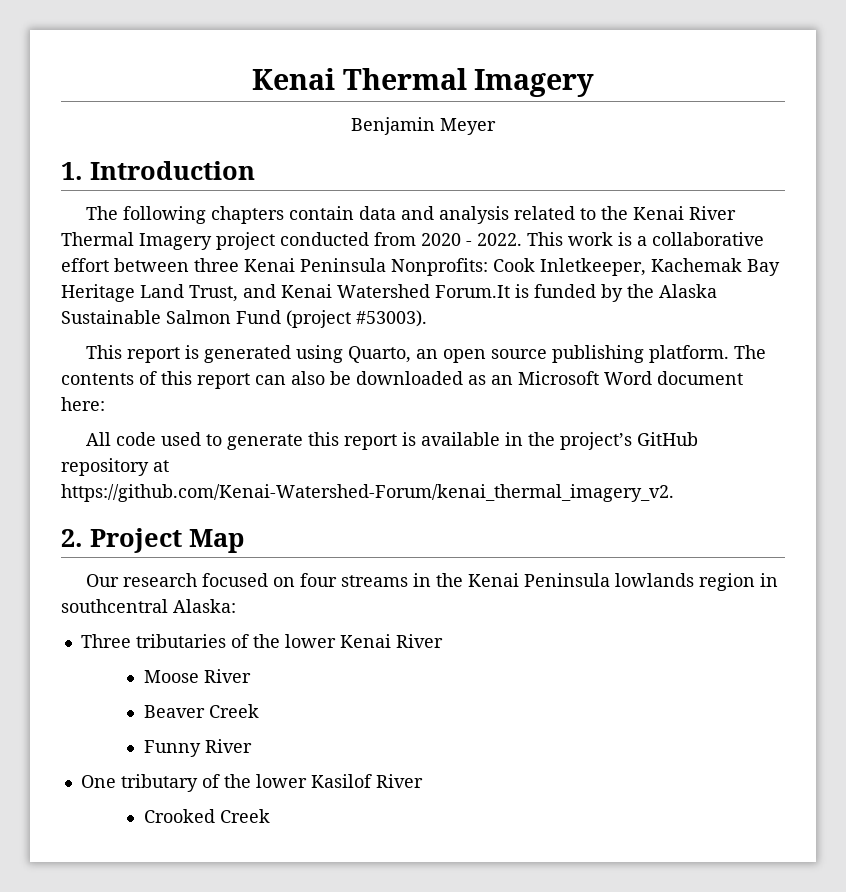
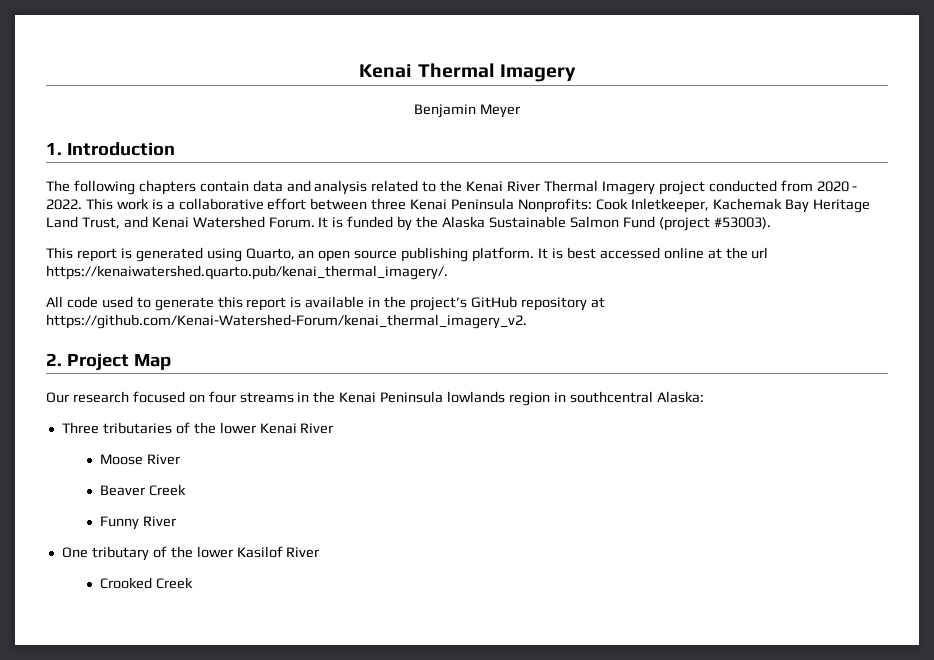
[435,285,510,298] Forum.It -> [268,217,329,228] Forum. It
[734,345,767,359] [61,371,743,389] [61,397,105,411] The contents of this report can also be downloaded as an Microsoft Word document here: -> [538,247,769,259] [46,265,448,280] It is best accessed online at the url https://kenaiwatershed.quarto.pub/kenai_thermal_imagery/.

